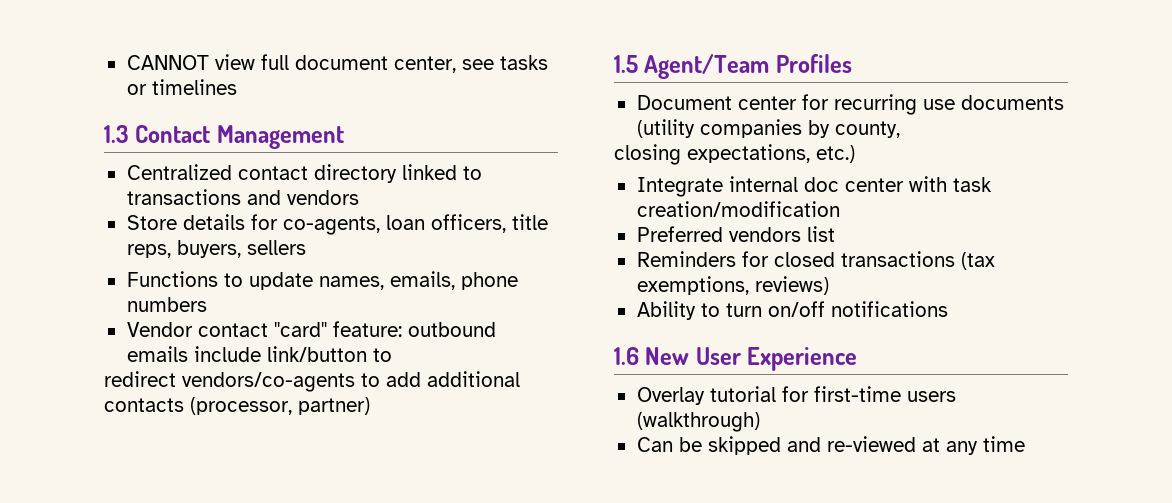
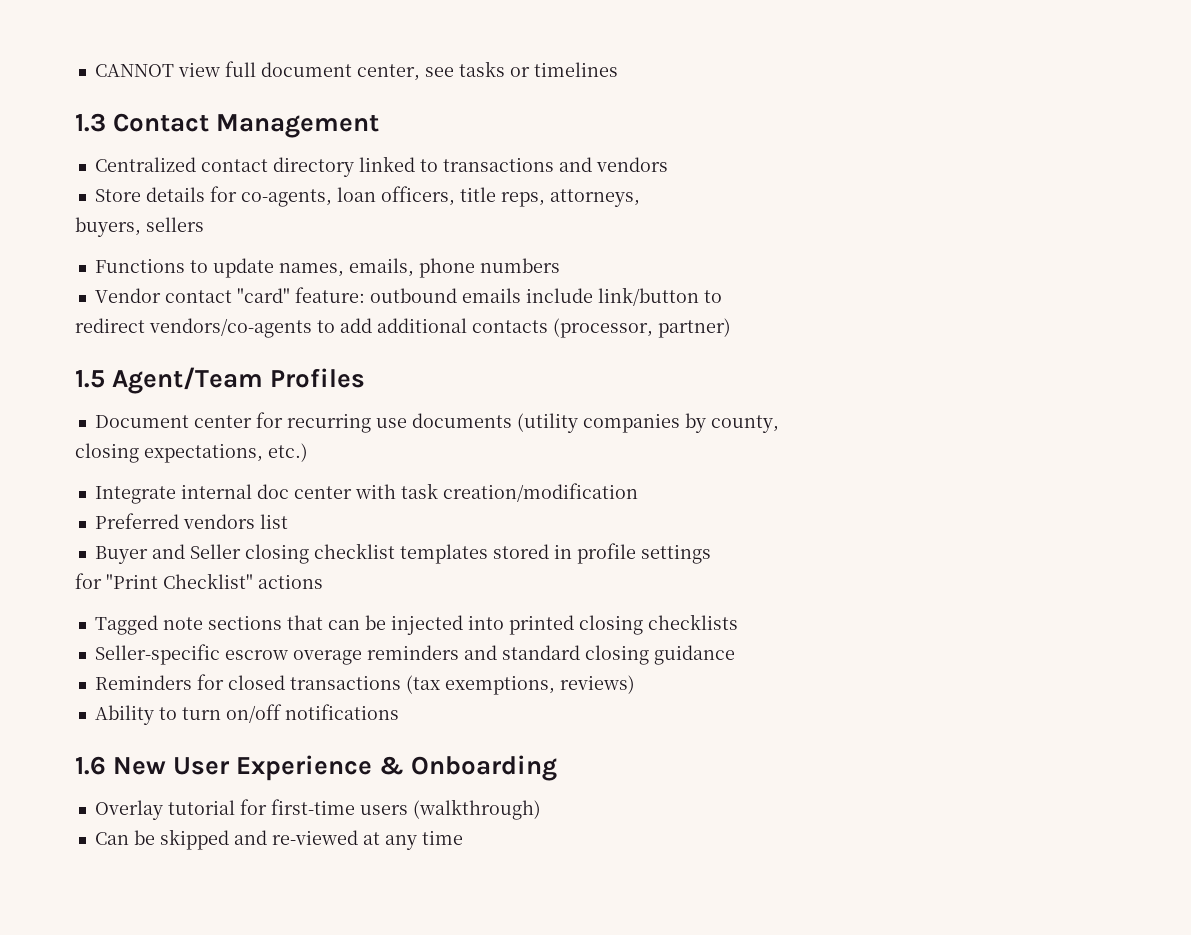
(171, 251) none -> [549,189,640,207] attorneys, //
(835, 234) none -> [94,543,711,564] [75,573,323,589] [94,614,738,635] [94,644,735,665] // Buyer and Seller closing checklist templates stored in profile settings // for "Print Checklist" actions // Tagged note sections that can be injected into printed closing checklists // Seller-specific escrow overage reminders and standard closing guidance
(858, 359) none -> [379,755,558,781] & Onboarding

